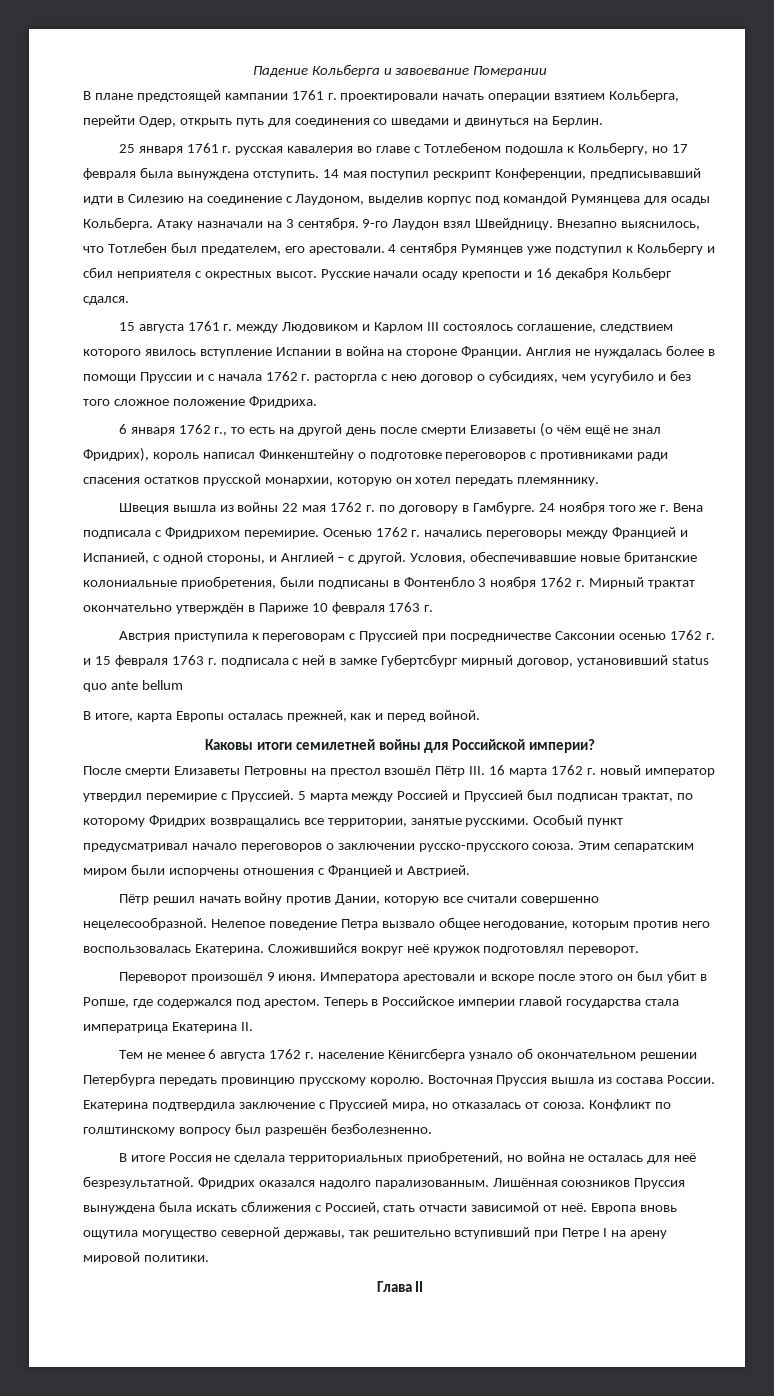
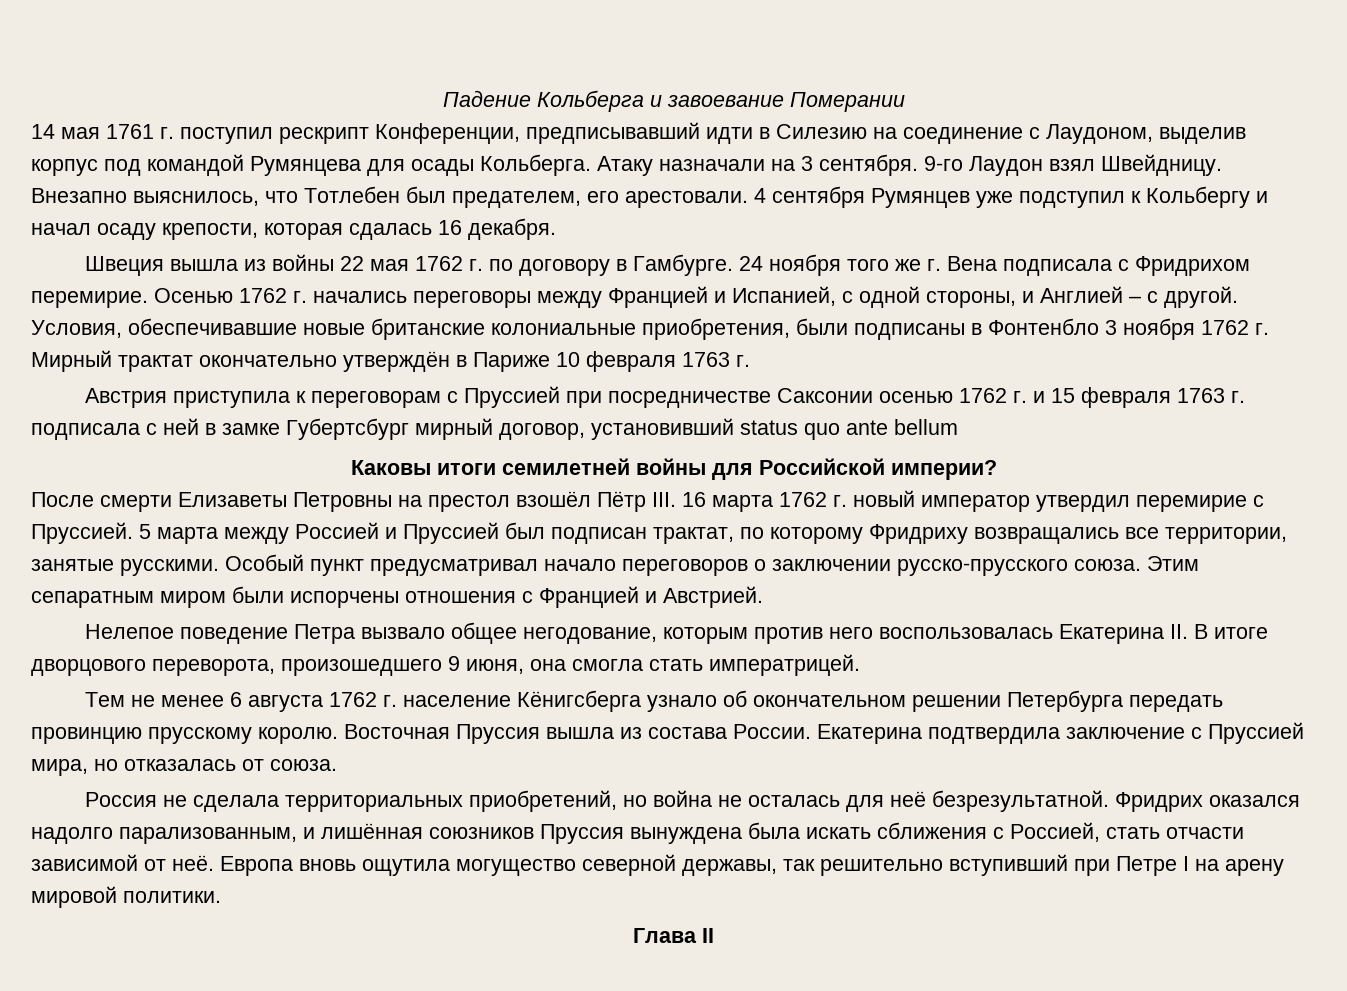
[83,89,680,102] [83,115,604,127] [118,142,688,155] [83,167,367,180] В плане предстоящей кампании 1761 г. проектировали начать операции взятием Кольберга, перейти Одер, открыть путь для соединения со шведами и двинуться на Берлин. // 25 января 1761 г. русская кавалерия во главе с Тотлебеном подошла к Кольбергу, но 17 февраля была вынуждена отступить. 14 мая -> [31,124,174,139] 14 мая 1761 г.
[83,267,672,280] [83,296,129,305] [118,321,673,333] [83,345,715,358] [83,370,691,383] [83,396,317,408] [118,423,662,437] [83,448,669,462] [83,474,600,486] сбил неприятеля с окрестных высот. Русские начали осаду крепости и 16 декабря Кольберг сдался. // 15 августа 1761 г. между Людовиком и Карлом III состоялось соглашение, следствием которого явилось вступление Испании в война на стороне Франции. Англия не нуждалась более в помощи Пруссии и с начала 1762 г. расторгла с нею договор о субсидиях, чем усугубило и без того сложное положение Фридриха. // 6 января 1762 г., то есть на другой день после смерти Елизаветы (о чём ещё не знал Фридрих), король написал Финкенштейну о подготовке переговоров с противниками ради спасения остатков прусской монархии, которую он хотел передать племяннику. -> [31,218,556,240] начал осаду крепости, которая сдалась 16 декабря.
[83,710,481,722] // В итоге, карта Европы осталась прежней, как и перед войной. -> (958, 427) none
[148,815,206,827] Фридрих -> [869,524,968,544] Фридриху
[614,843,695,852] сепаратским -> [31,591,154,608] сепаратным
[118,893,599,905] [83,917,207,930] Пётр решил начать войну против Дании, которую все считали совершенно нецелесообразной. -> (763, 597) none
[194,943,640,955] [118,970,707,983] [83,996,680,1008] [83,1022,253,1033] Екатерина. Сложившийся вокруг неё кружок подготовлял переворот. // Переворот произошёл 9 июня. Императора арестовали и вскоре после этого он был убит в Ропше, где содержался под арестом. Теперь в Российское империи главой государства стала императрица Екатерина II. -> [1058,624,1268,644] [31,654,860,676] Екатерина II. В итоге дворцового переворота, произошедшего 9 июня, она смогла стать императрицей.
[589,1099,672,1111] [83,1123,432,1136] [118,1153,165,1162] Конфликт по голштинскому вопросу был разрешён безболезненно. // В итоге -> (337, 765) //
[374,1178,558,1189] парализованным. Лишённая -> [119,823,423,844] парализованным, и лишённая

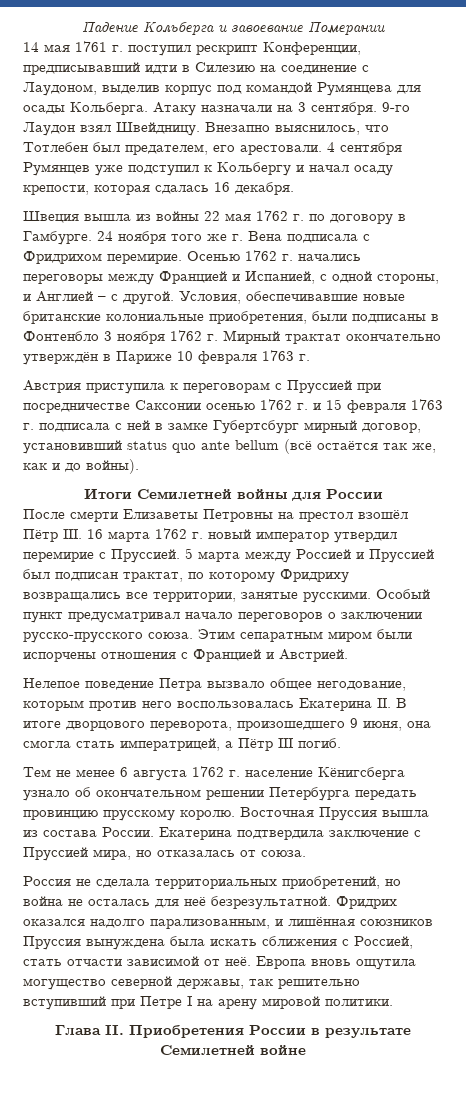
[350,458,997,480] // Каковы итоги семилетней войны для Российской империи? -> [284,439,436,454] [23,459,139,474] [83,488,383,501] (всё остаётся так же, как и до войны). // Итоги Семилетней войны для России
[709,654,860,676] императрицей. -> [120,738,341,751] императрицей, а Пётр III погиб.
[702,928,714,943] II -> [105,1025,411,1038] [160,1045,306,1055] II. Приобретения России в результате Семилетней войне

